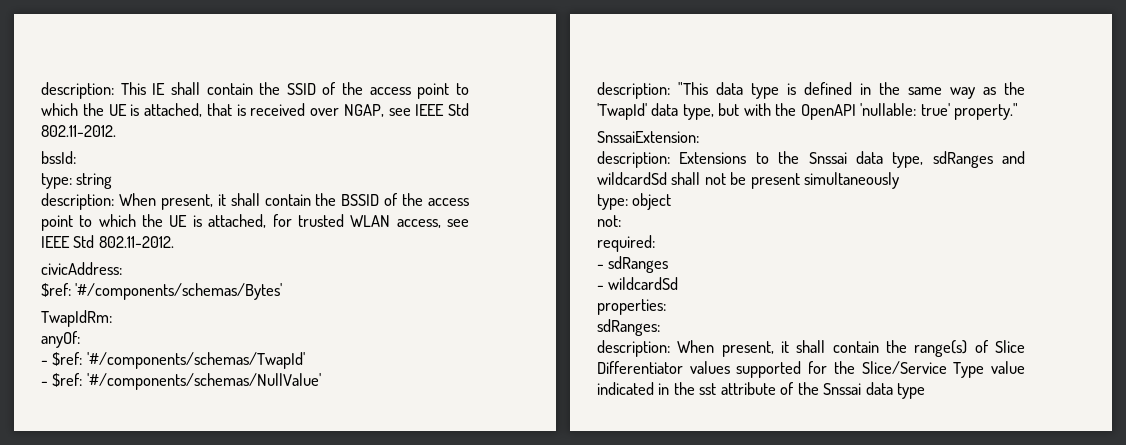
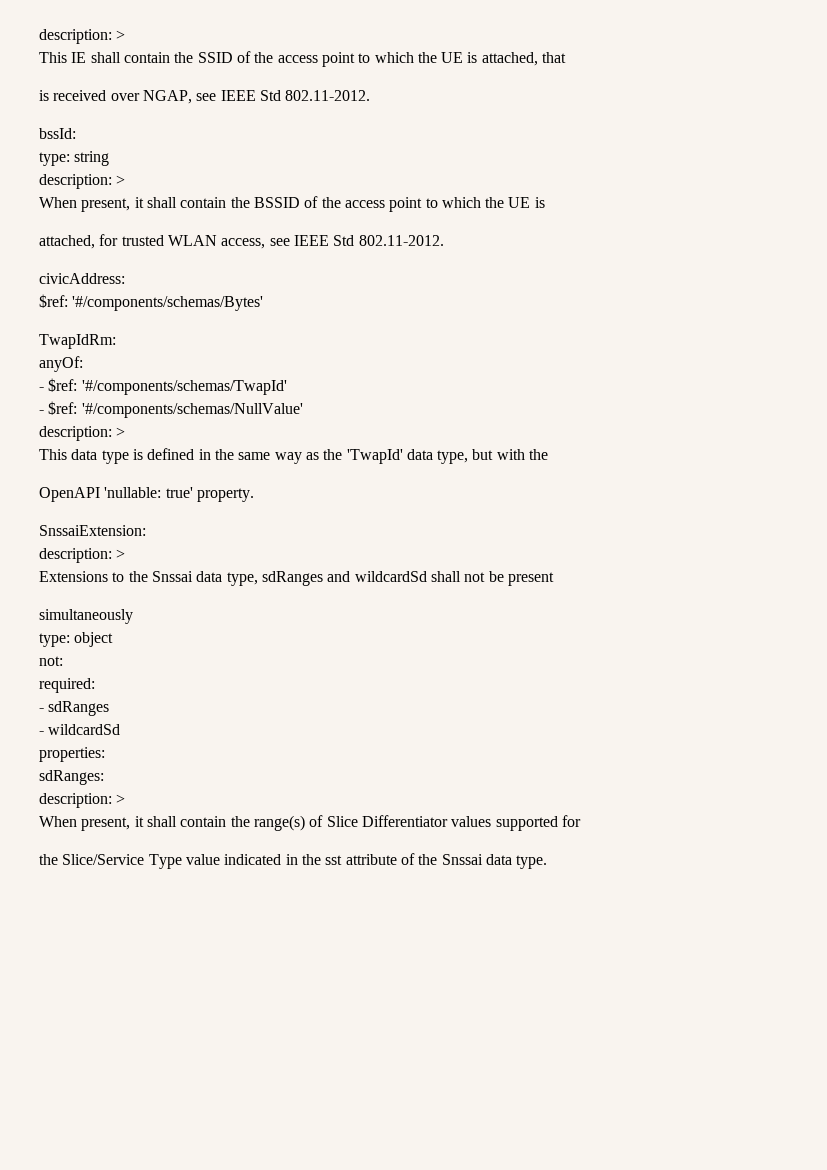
[41,82,114,99] description: -> [39,29,126,44] description: > //
(232, 109) none -> (567, 57) //
(114, 201) none -> [116,175,126,185] > //
(202, 221) none -> (545, 202) //
[678,82,708,95] "This -> [116,427,126,437] [39,449,67,460] > // This
(797, 109) none -> (549, 454) //
[954,103,1019,120] property." -> [196,488,254,502] property.
(670, 159) none -> [116,549,126,559] > //
(800, 181) none -> (554, 579) //
(670, 348) none -> [116,794,126,804] > //
(828, 367) none -> (581, 821) //
[897,383,926,399] type -> [516,855,548,869] type.

